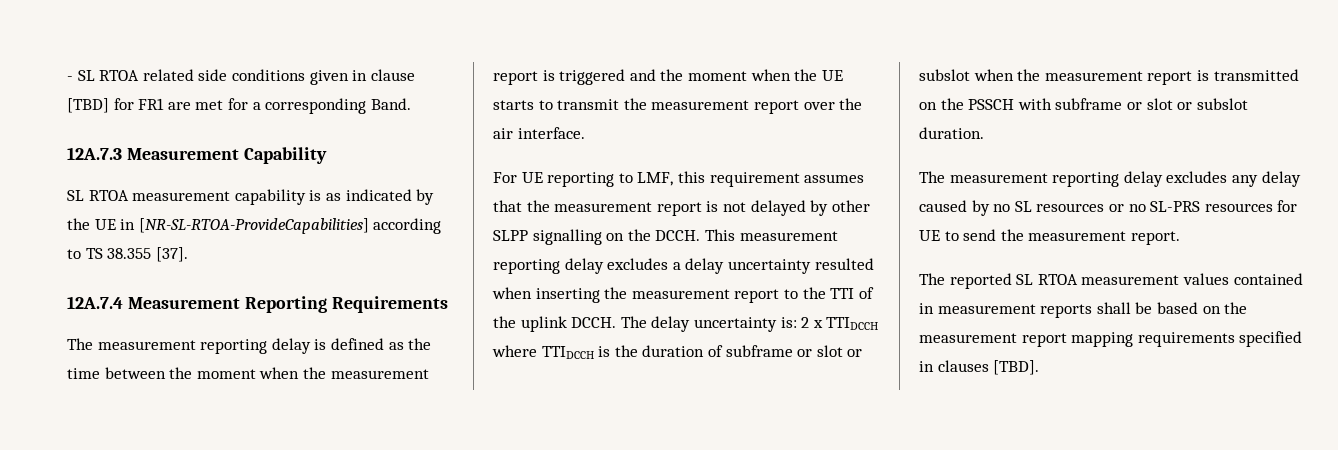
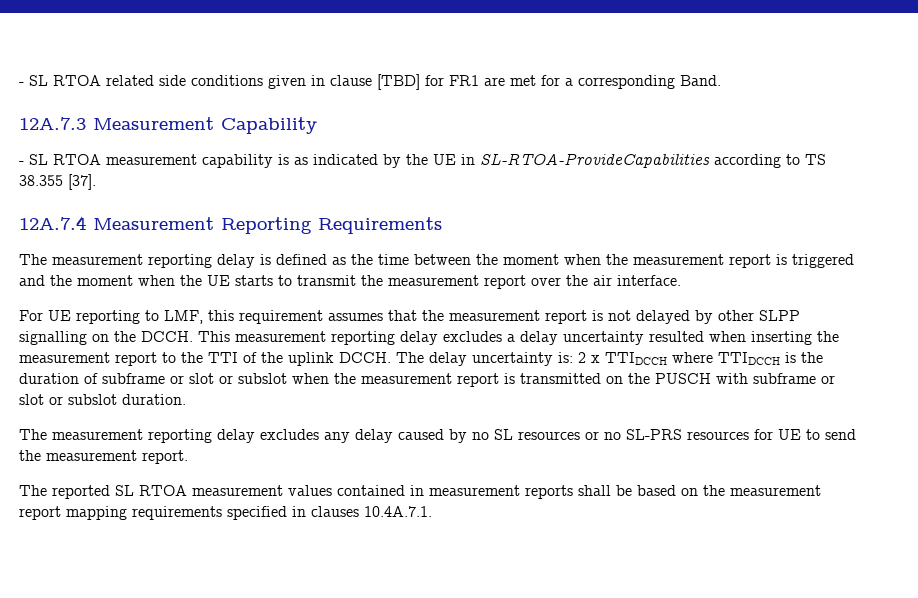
(327, 155) none -> [19,161,24,165] -
[138,218,369,234] [NR-SL-RTOA-ProvideCapabilities] -> [480,153,710,168] SL-RTOA-ProvideCapabilities
[968,99,1015,110] PSSCH -> [655,373,711,384] PUSCH
[993,360,1040,375] [TBD]. -> [364,506,432,517] 10.4A.7.1.

